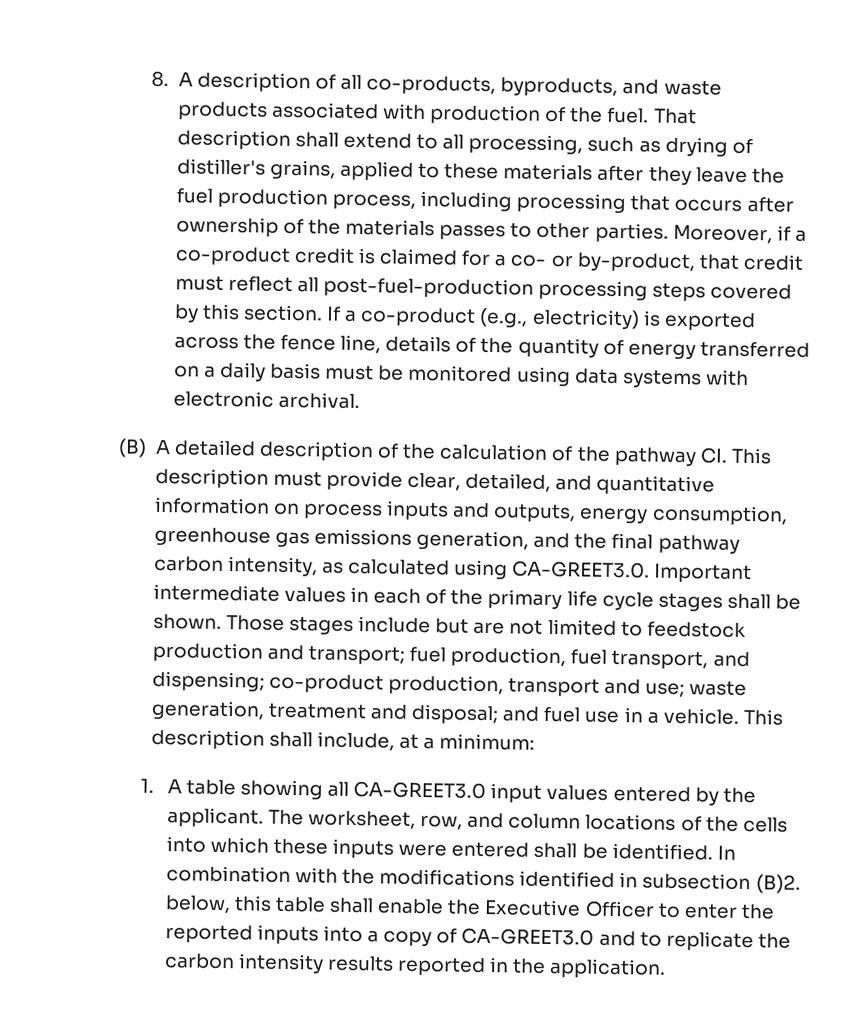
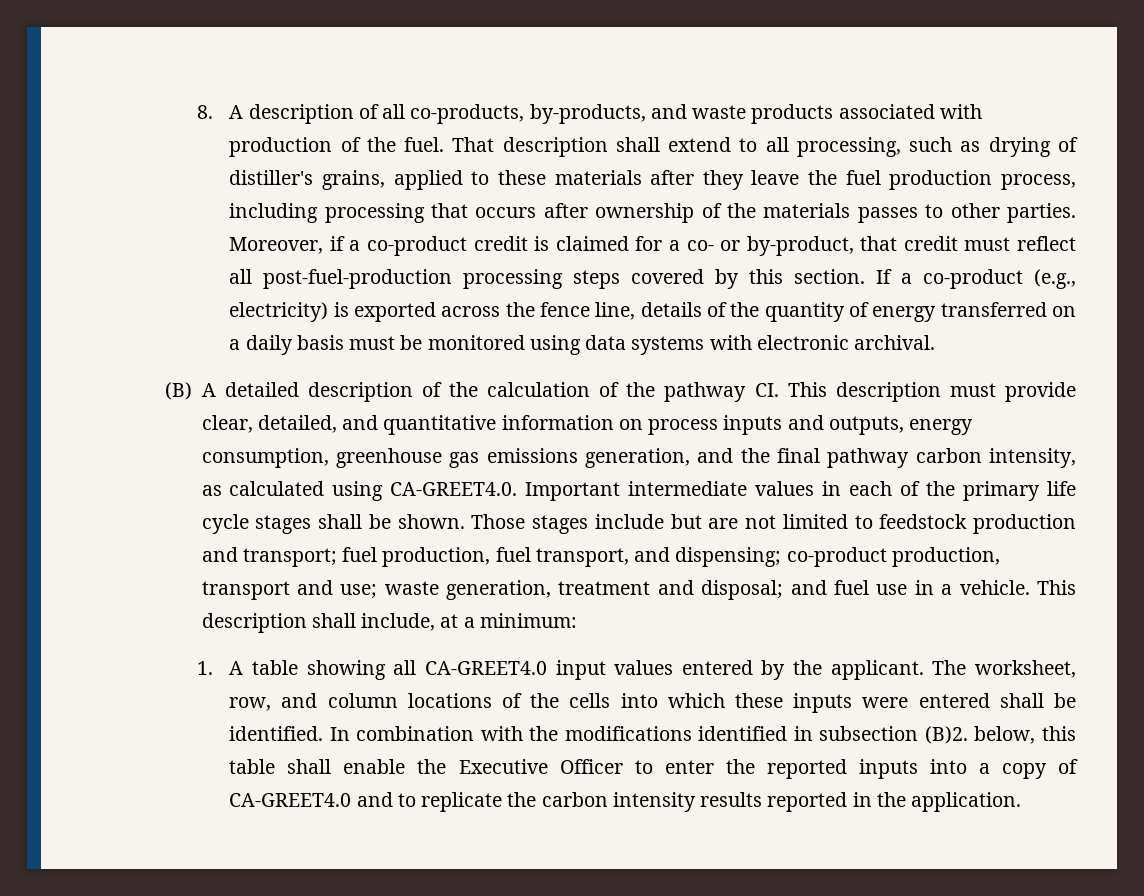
[500,77,619,97] byproducts, -> [529,104,646,124] by-products,
[512,560,651,579] CA-GREET3.0. -> [390,482,518,496] CA-GREET4.0.
[353,780,487,800] CA-GREET3.0 -> [424,661,547,675] CA-GREET4.0
[461,927,595,946] CA-GREET3.0 -> [229,793,352,807] CA-GREET4.0

